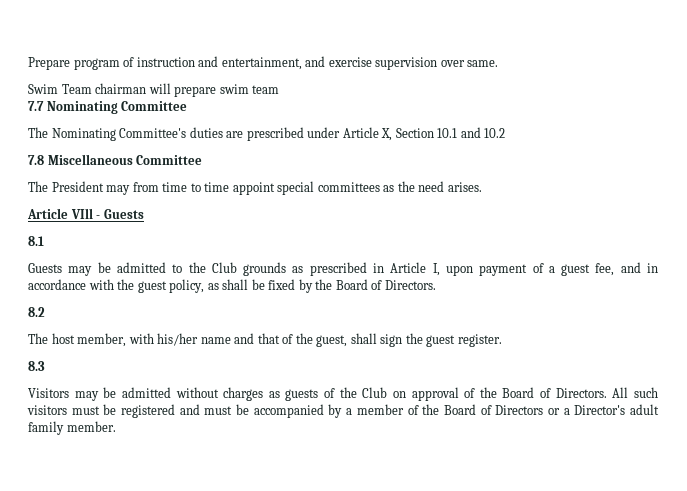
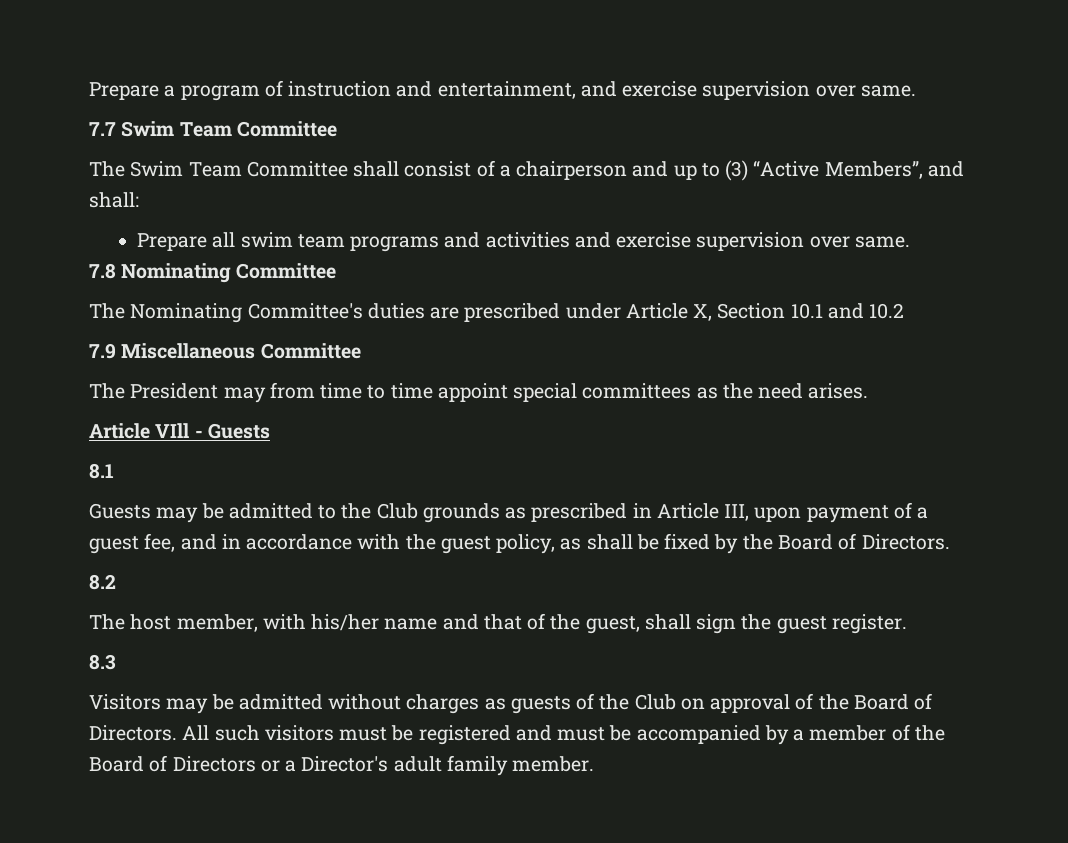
[28,57,70,70] Prepare -> [89,82,176,100] Prepare a
[28,83,280,97] [28,101,44,111] Swim Team chairman will prepare swim team // 7.7 -> [89,121,337,137] [89,160,964,181] [89,192,139,208] [137,232,910,252] [89,263,116,279] 7.7 Swim Team Committee // The Swim Team Committee shall consist of a chairperson and up to (3) “Active Members”, and shall: // Prepare all swim team programs and activities and exercise supervision over same. // 7.8
[28,155,44,165] 7.8 -> [89,343,116,359] 7.9
[432,263,440,276] I, -> [724,504,750,521] III,

